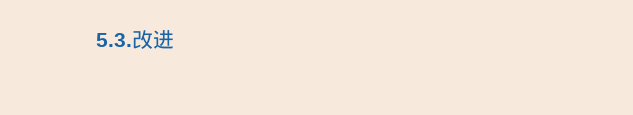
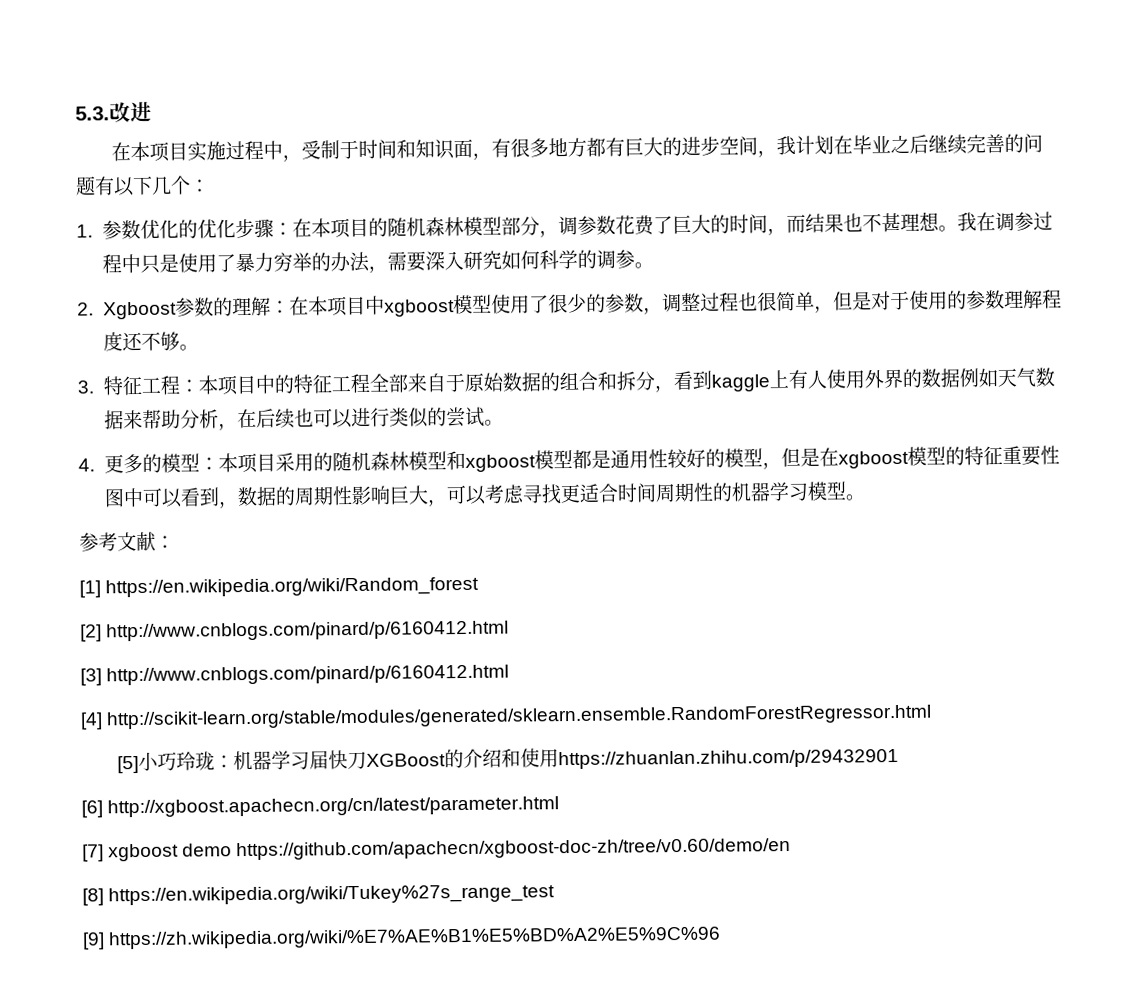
(174, 39) none -> [111,133,1044,162] [75,175,210,197] [76,211,1053,240] [101,249,654,274] [77,289,1062,320] [102,331,199,352] [77,367,1055,396] [103,406,504,431] [78,445,1060,474] [103,481,865,509] [79,531,175,552] [79,576,480,598] [80,620,510,642] [80,664,510,686] [80,704,933,730] [117,748,900,774] [81,796,560,818] [82,837,792,862] [82,884,556,906] [82,926,722,950] // 在本项目实施过程中，受制于时间和知识面，有很多地方都有巨大的进步空间，我计划在毕业之后继续完善的问题有以下几个： // 1.参数优化的优化步骤：在本项目的随机森林模型部分，调参数花费了巨大的时间，而结果也不甚理想。我在调参过程中只是使用了暴力穷举的办法，需要深入研究如何科学的调参。 // 2. Xgboost参数的理解：在本项目中xgboost模型使用了很少的参数，调整过程也很简单，但是对于使用的参数理解程度还不够。 // 3.特征工程：本项目中的特征工程全部来自于原始数据的组合和拆分，看到kaggle上有人使用外界的数据例如天气数据来帮助分析，在后续也可以进行类似的尝试。 // 4.更多的模型：本项目采用的随机森林模型和xgboost模型都是通用性较好的模型，但是在xgboost模型的特征重要性图中可以看到，数据的周期性影响巨大，可以考虑寻找更适合时间周期性的机器学习模型。 // 参考文献： // [1] https://en.wikipedia.org/wiki/Random_forest // [2] http://www.cnblogs.com/pinard/p/6160412.html // [3] http://www.cnblogs.com/pinard/p/6160412.html // [4] http://scikit-learn.org/stable/modules/generated/sklearn.ensemble.RandomForestRegressor.html // [5]小巧玲珑：机器学习届快刀XGBoost的介绍和使用https://zhuanlan.zhihu.com/p/29432901 // [6] http://xgboost.apachecn.org/cn/latest/parameter.html // [7] xgboost demo https://github.com/apachecn/xgboost-doc-zh/tree/v0.60/demo/en // [8] https://en.wikipedia.org/wiki/Tukey%27s_range_test // [9] https://zh.wikipedia.org/wiki/%E7%AE%B1%E5%BD%A2%E5%9C%96

